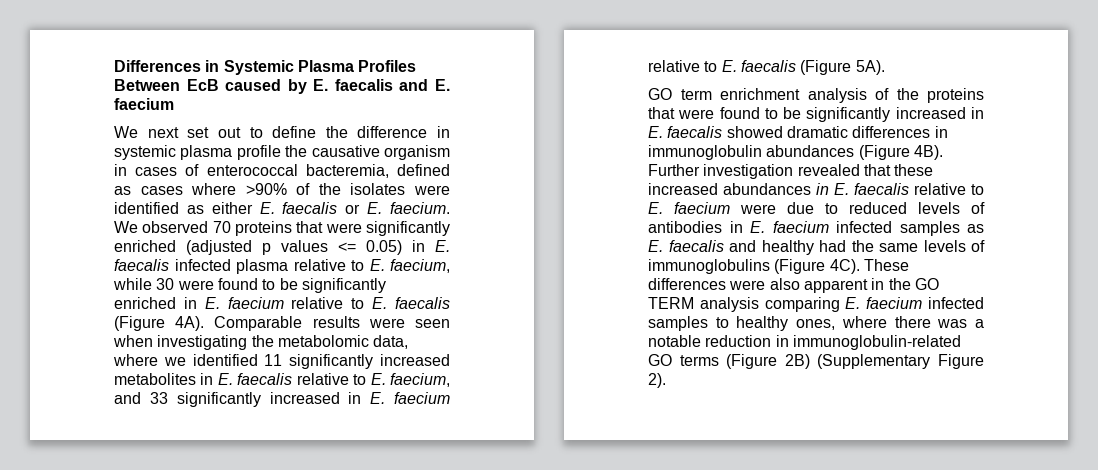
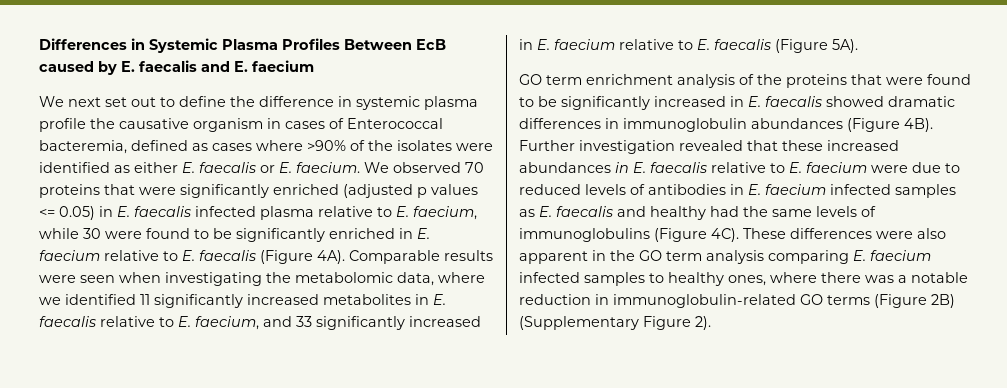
[206,164,298,176] enterococcal -> [347,118,443,129] Enterococcal
[648,297,694,309] TERM -> [666,251,702,261] term

